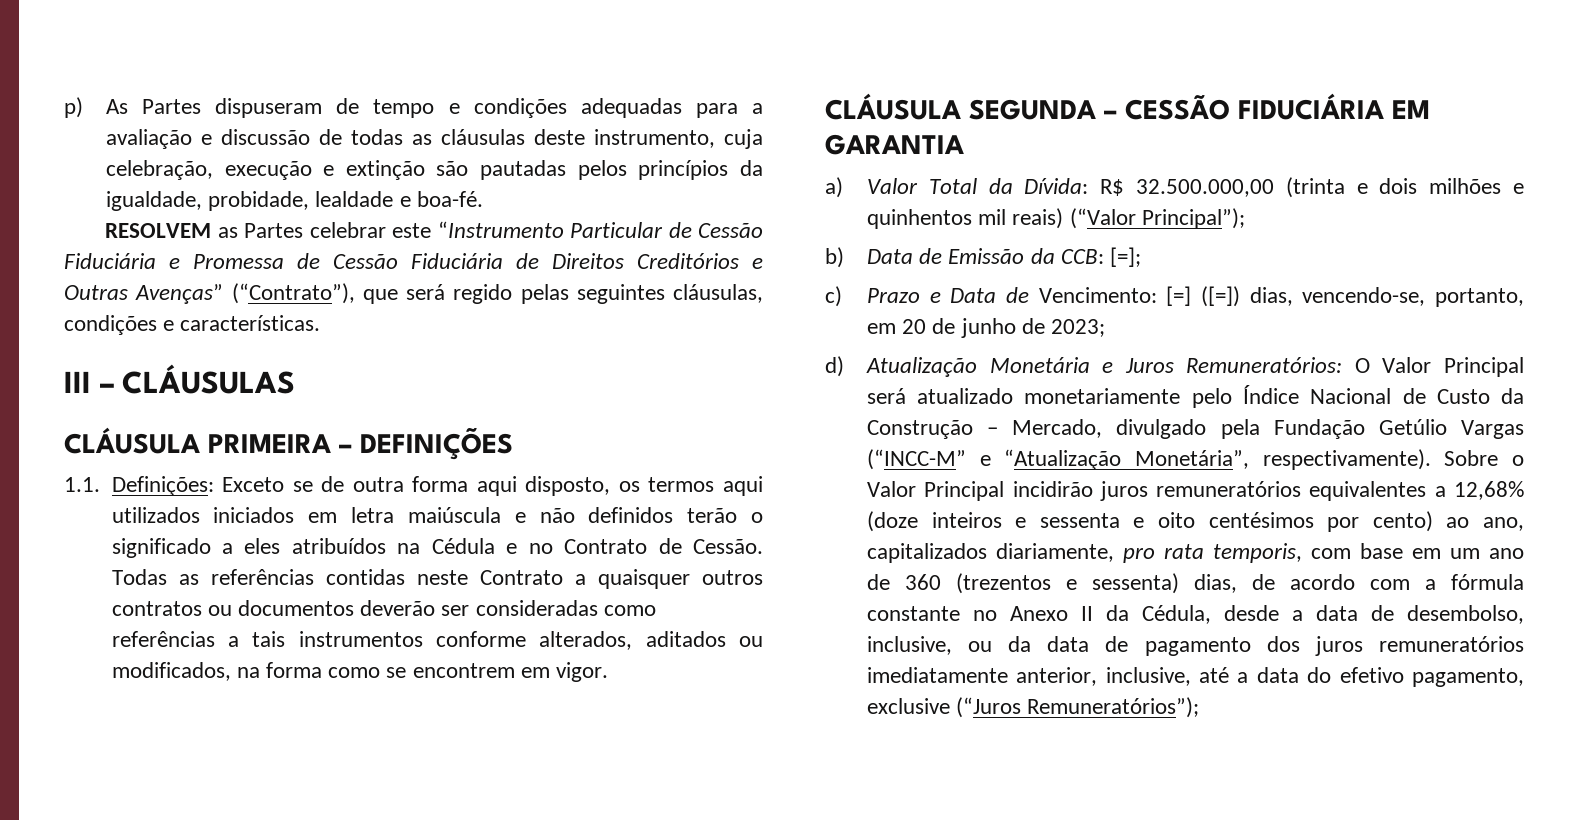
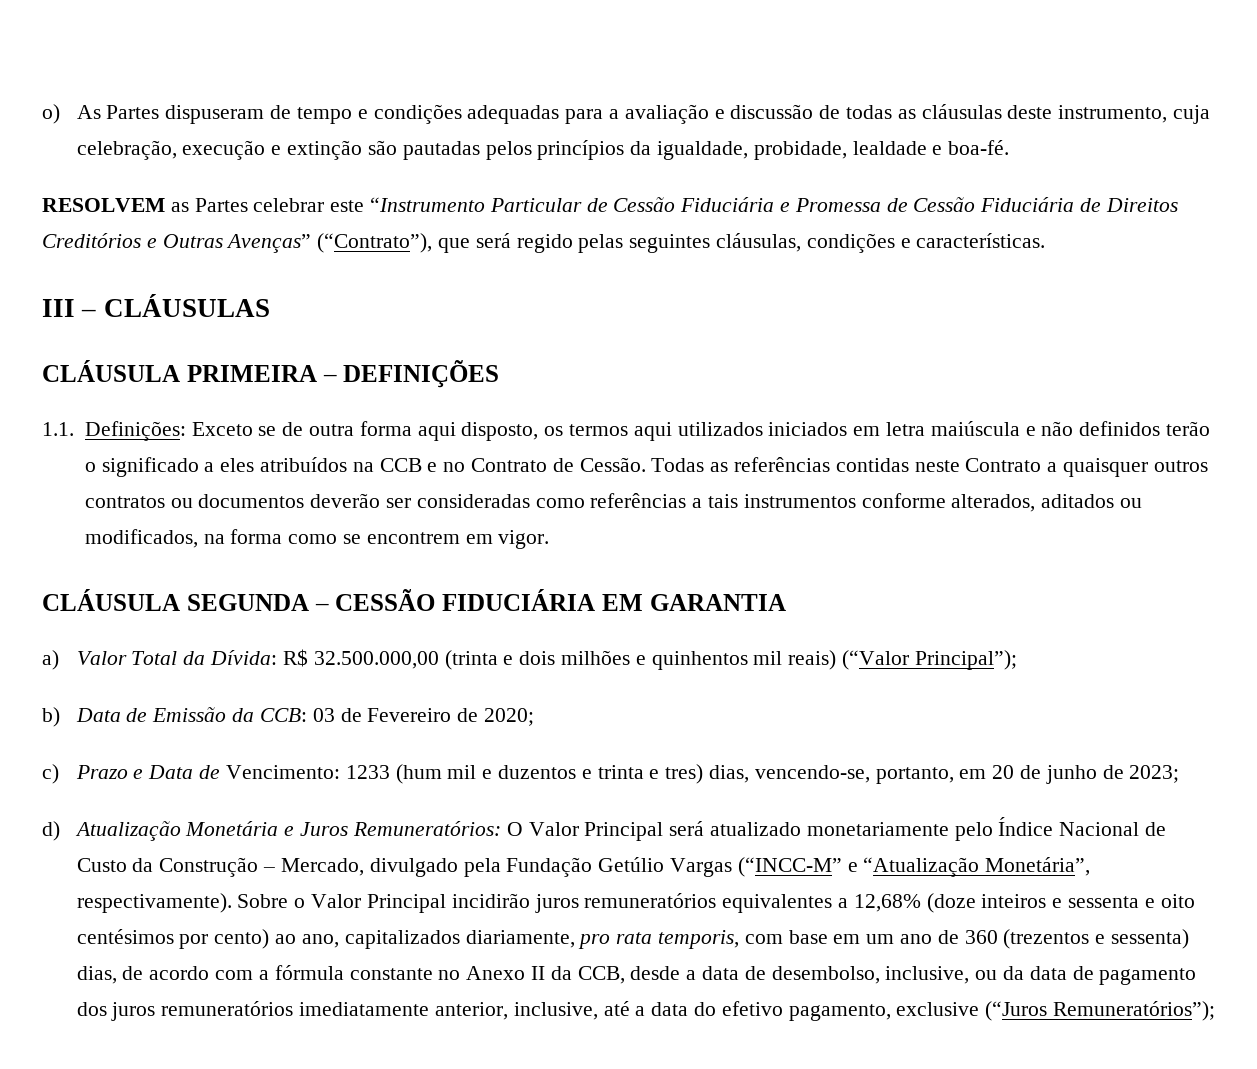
[64,97,83,118] p) -> [42,104,60,124] o)
[431,538,495,554] Cédula -> [379,458,422,472] CCB
[1110,247,1142,267] [=]; -> [312,708,534,726] 03 de Fevereiro de 2020;
[1166,286,1240,307] [=] ([=]) -> [345,764,704,784] 1233 (hum mil e duzentos e trinta e tres)
[1141,605,1211,624] Cédula, -> [577,966,625,984] CCB,

